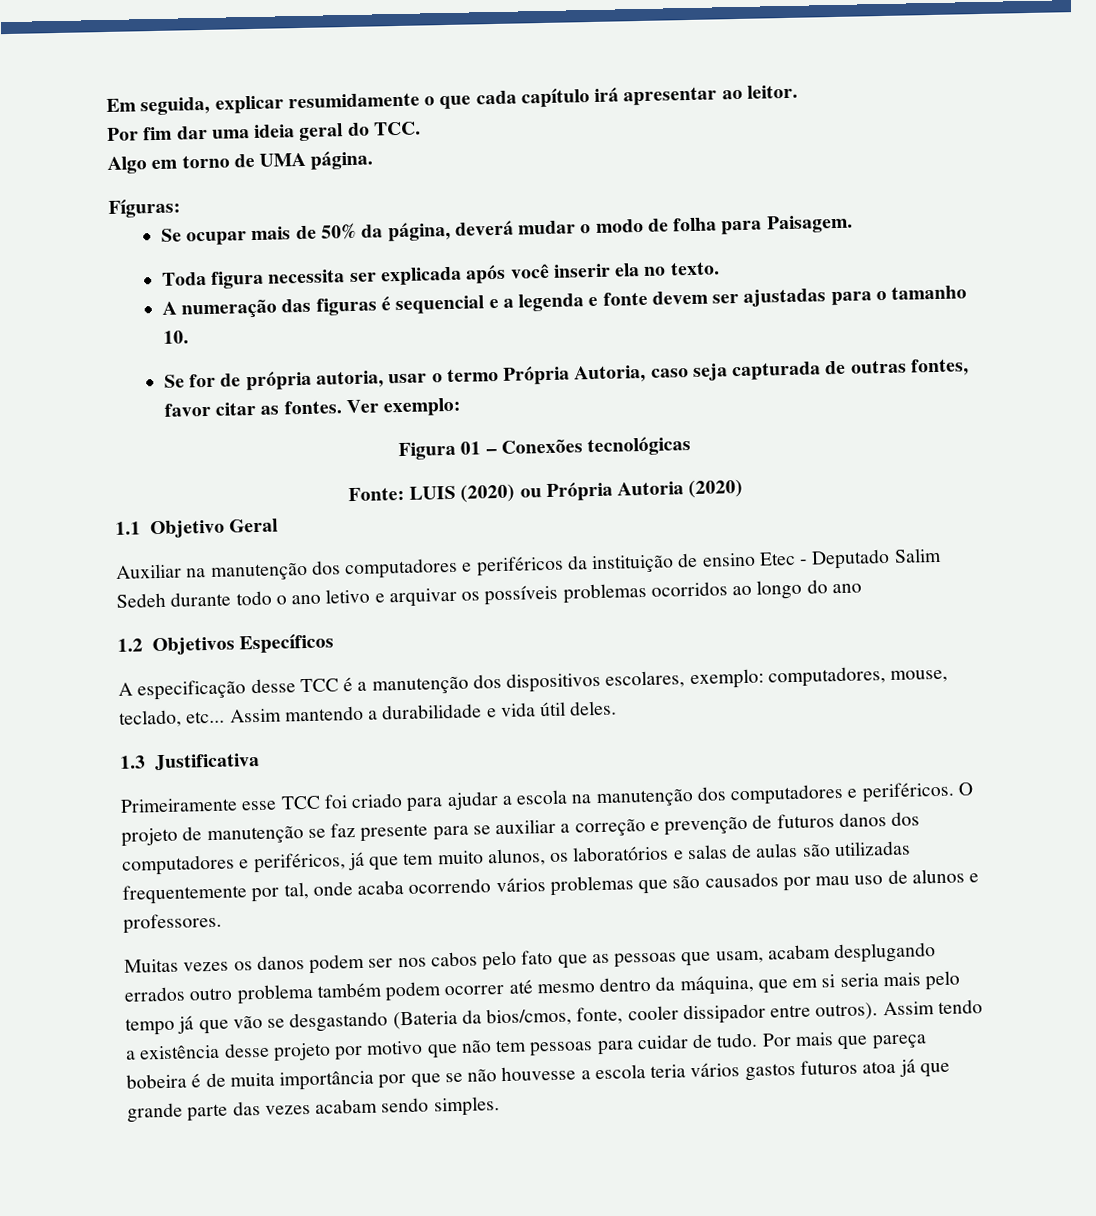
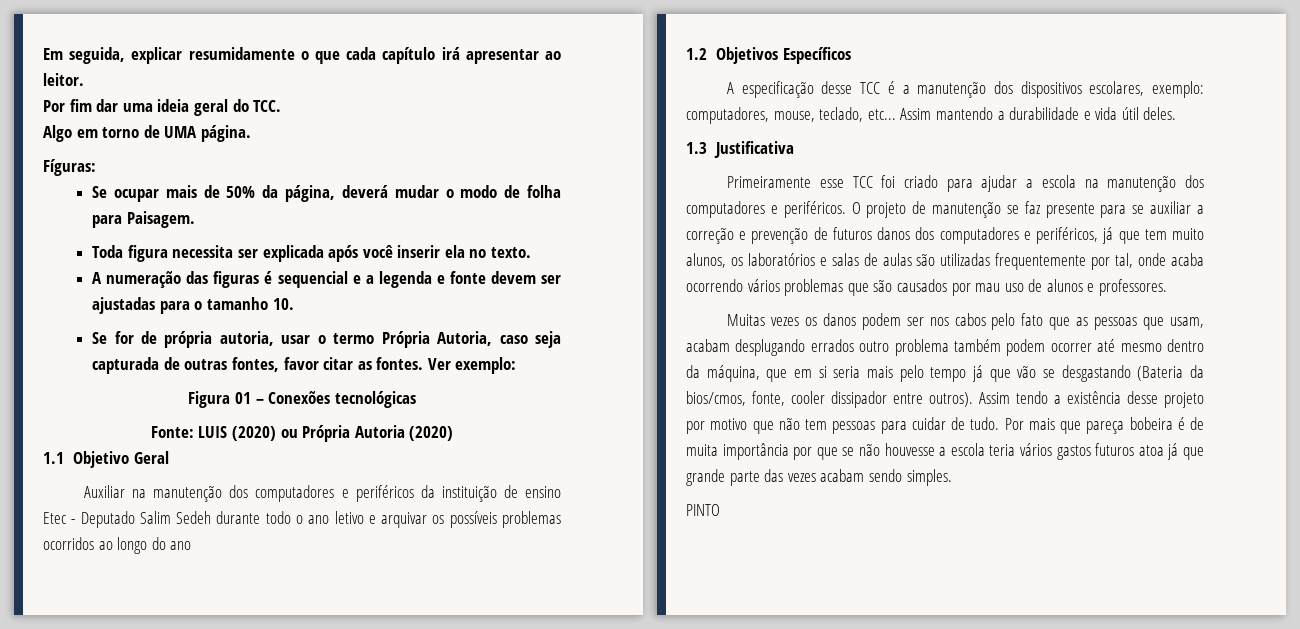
(500, 1106) none -> [686,504,720,516] // PINTO

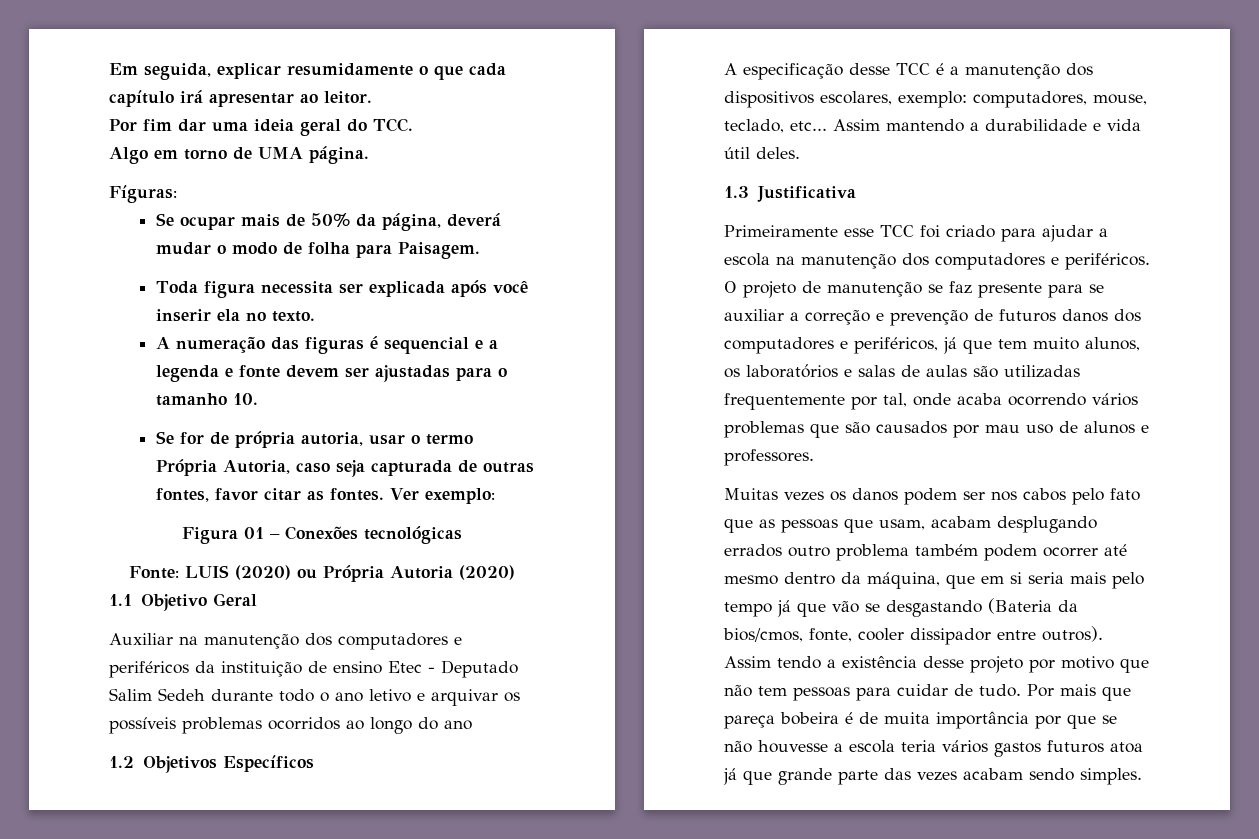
[686,504,720,516] // PINTO -> (1142, 776) none

